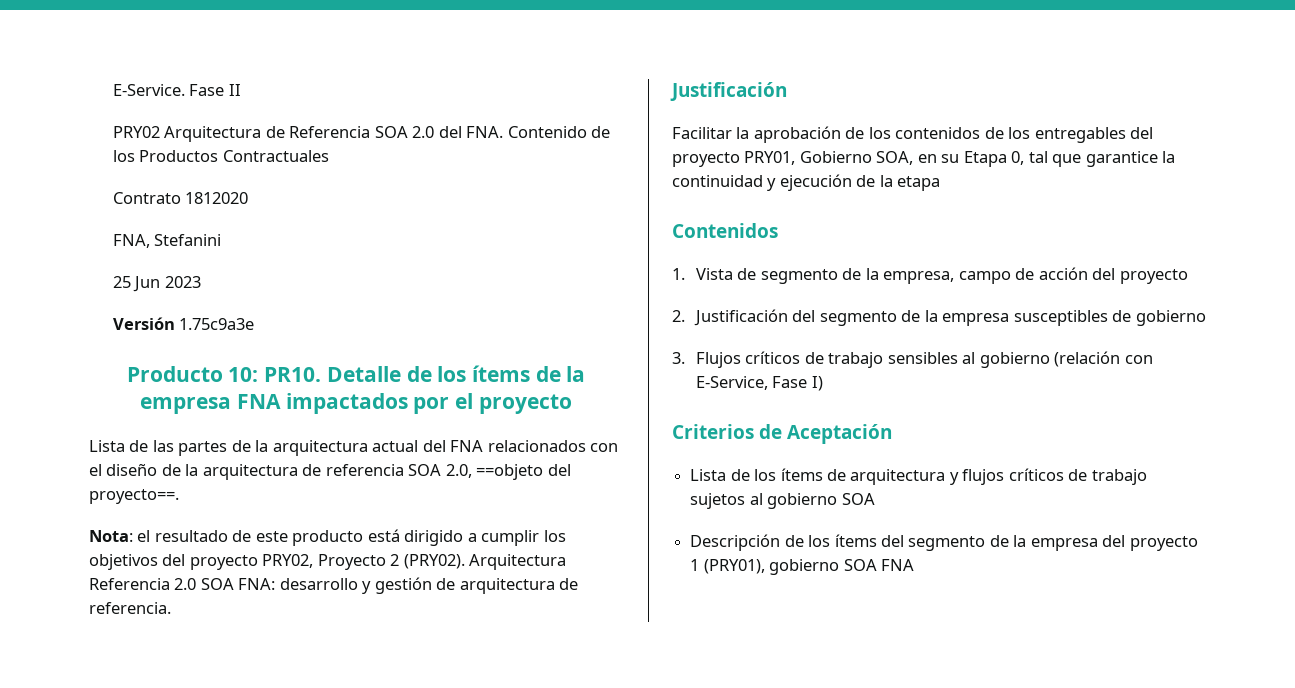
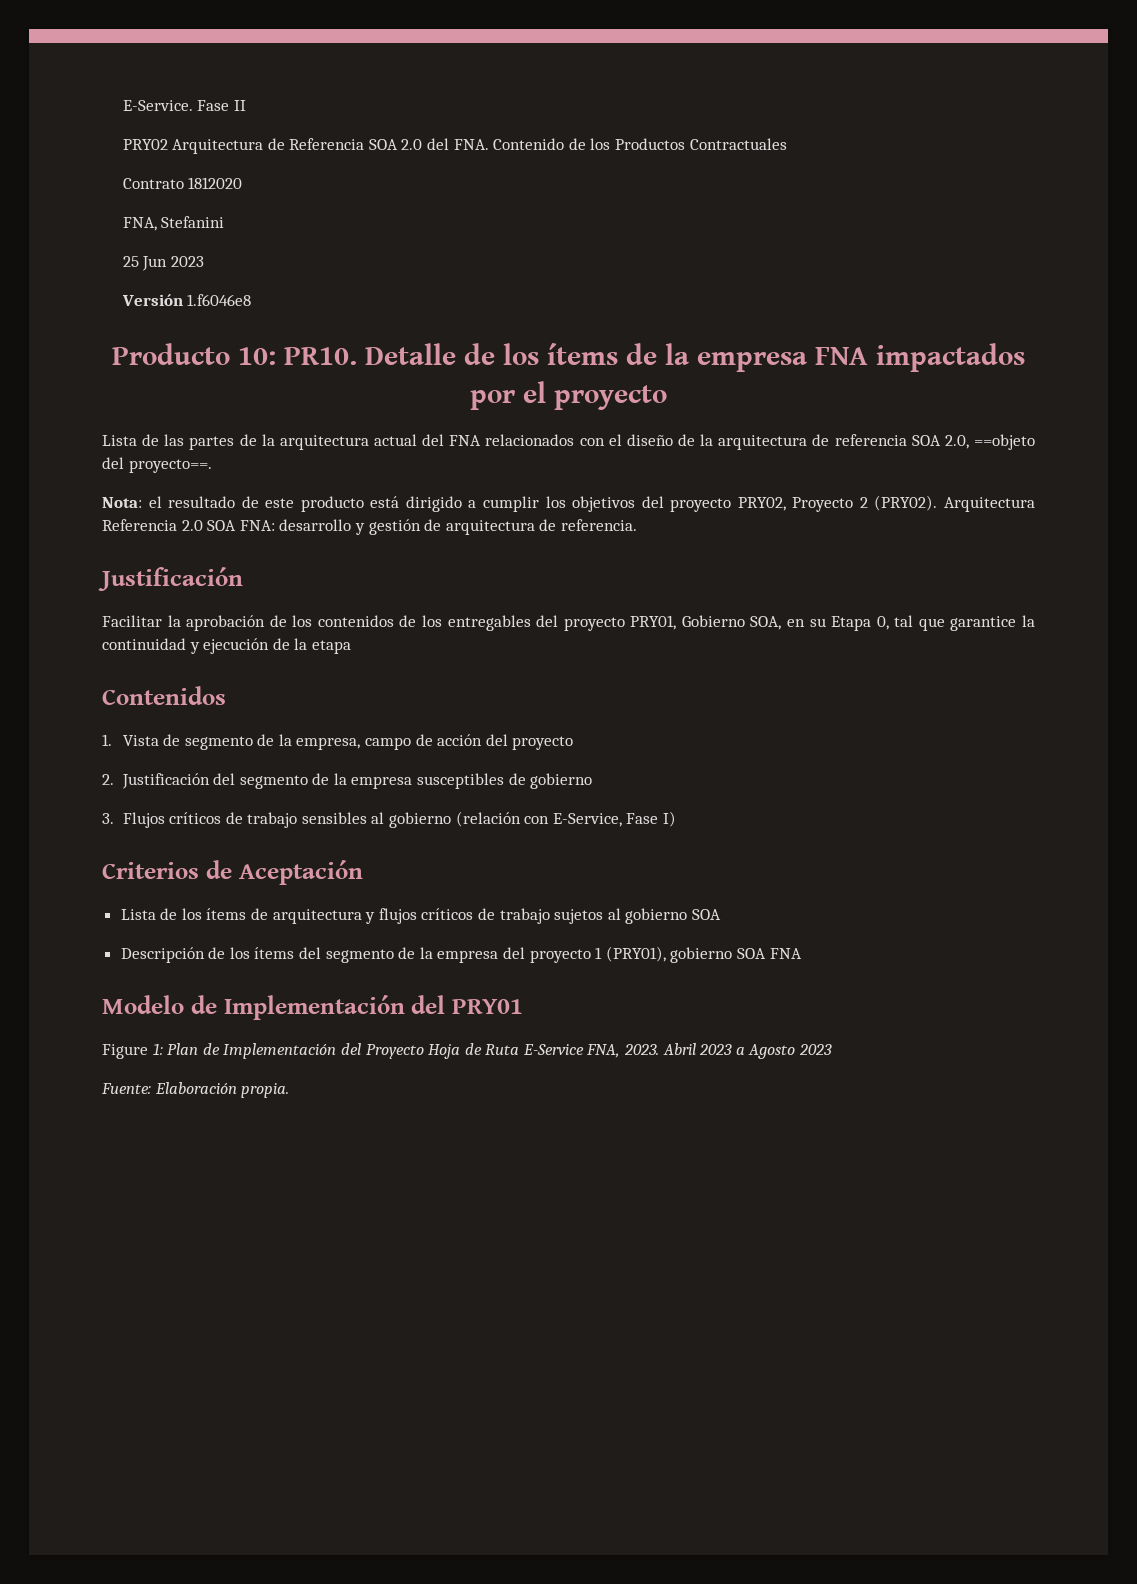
[179,318,255,330] 1.75c9a3e -> [187,294,252,306] 1.f6046e8
(914, 565) none -> [102,995,523,1020] [102,1043,833,1059] [101,1082,290,1098] // Modelo de Implementación del PRY01 // Figure 1: Plan de Implementación del Proyecto Hoja de Ruta E-Service FNA, 2023. Abril 2023 a Agosto 2023 // Fuente: Elaboración propia.

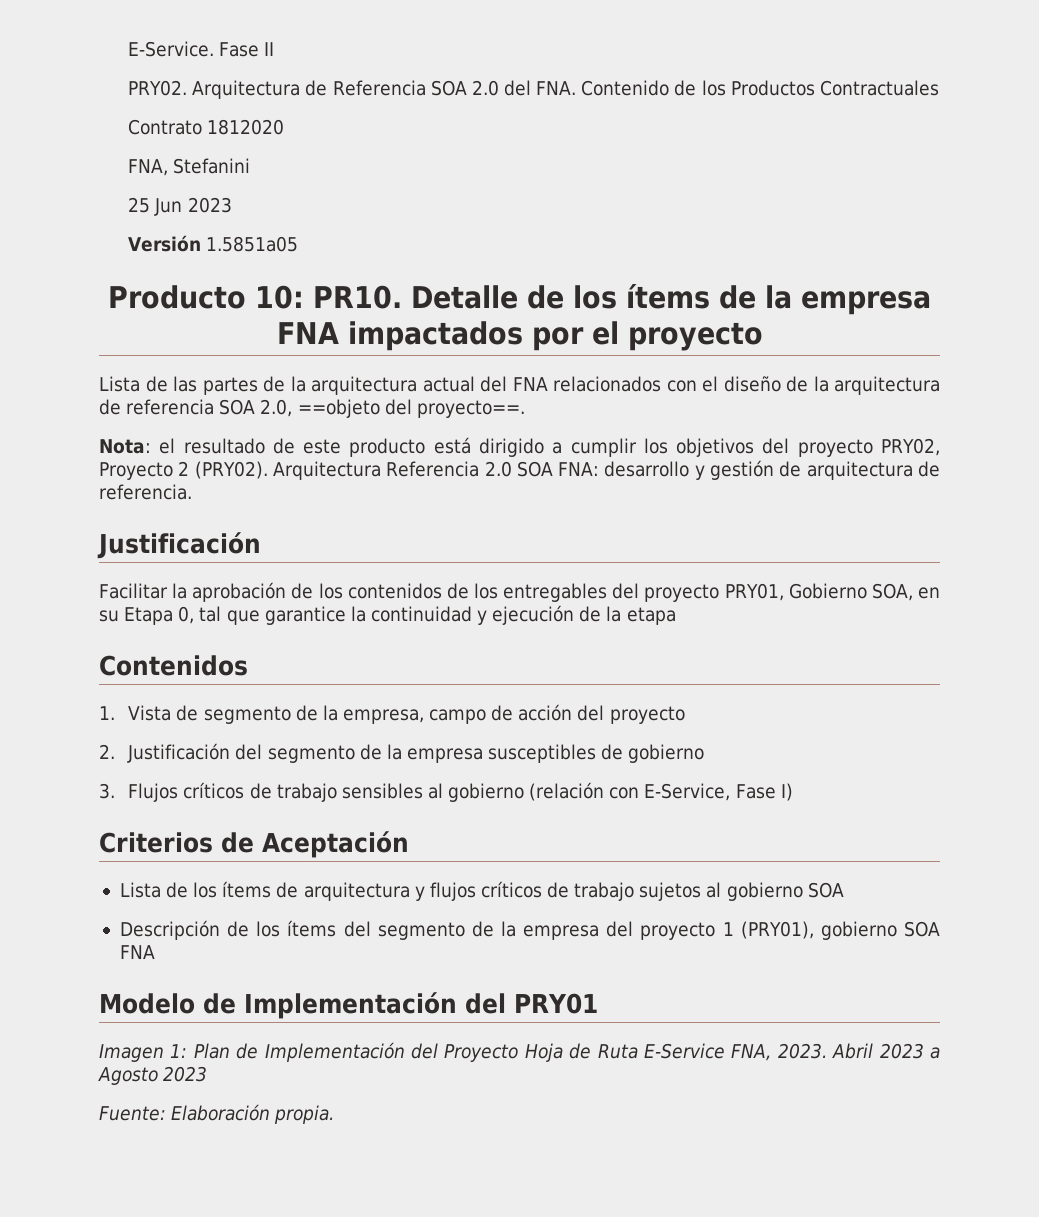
[122,139,168,150] PRY02 -> [128,80,188,96] PRY02.
[187,294,252,306] 1.f6046e8 -> [206,236,299,252] 1.5851a05
[102,1044,148,1059] Figure -> [99,1044,164,1062] Imagen

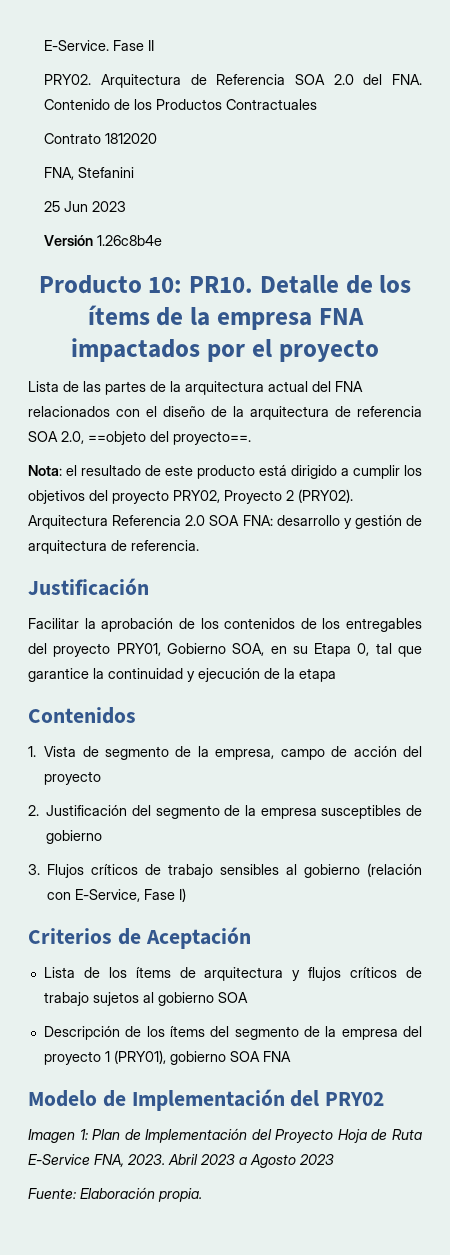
[206,236,299,252] 1.5851a05 -> [97,235,163,246] 1.26c8b4e
[514,993,598,1014] PRY01 -> [325,1092,385,1106] PRY02

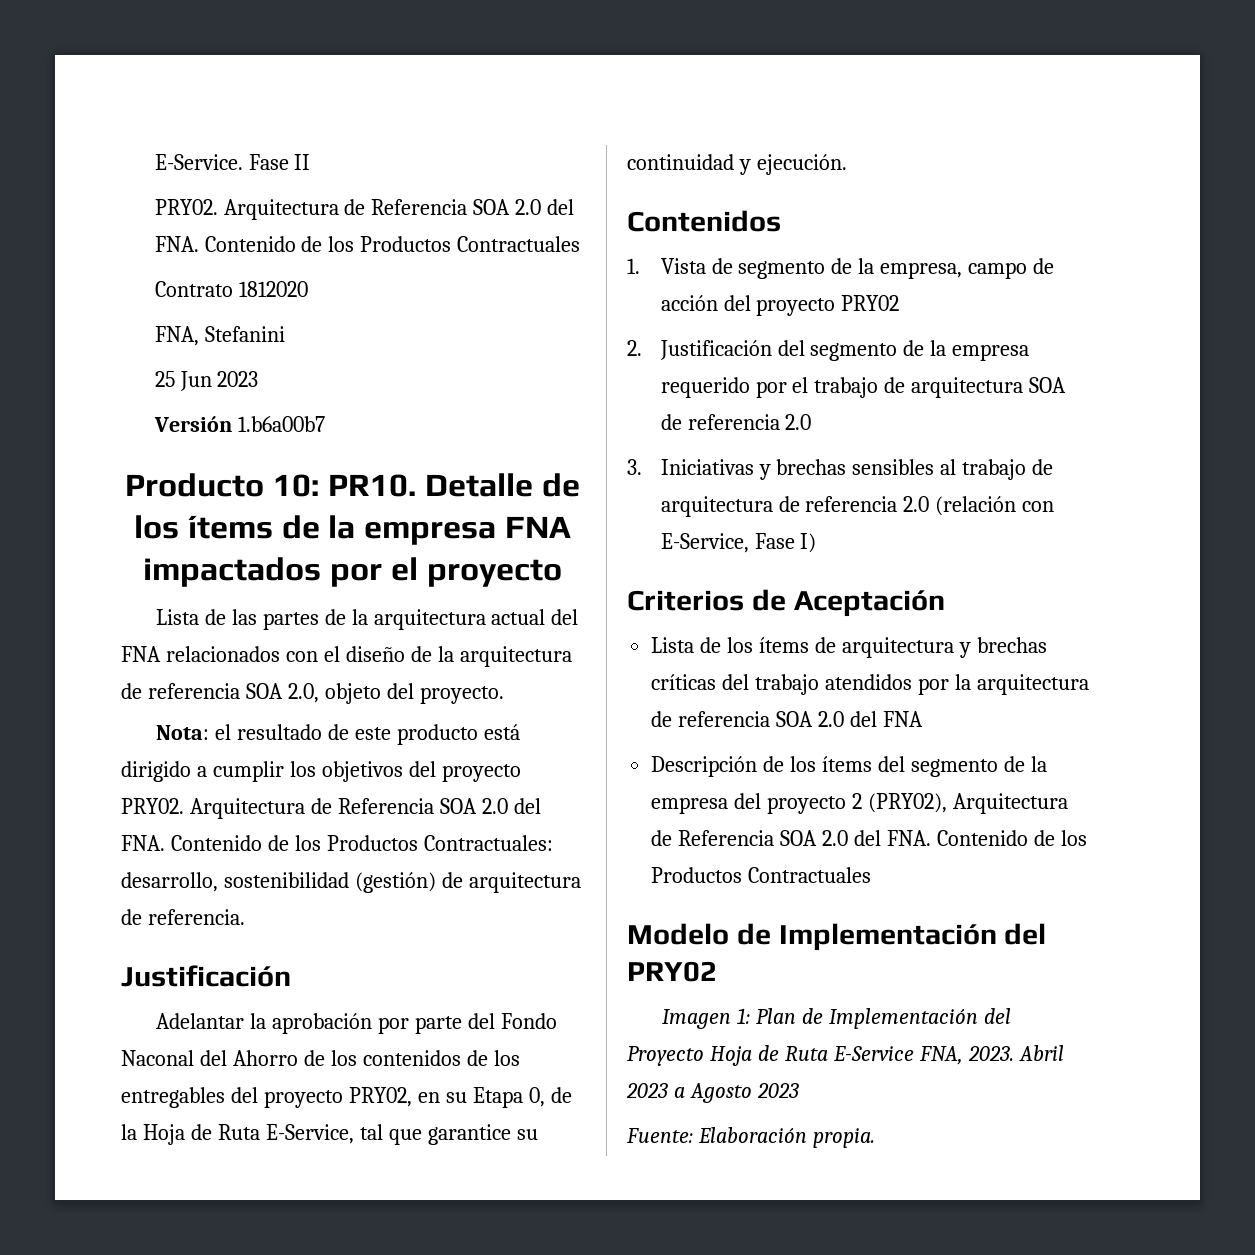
[97,235,163,246] 1.26c8b4e -> [237,416,325,432] 1.b6a00b7
[88,431,251,445] ==objeto del proyecto==. -> [324,683,504,704] objeto del proyecto.
[173,489,353,504] [28,515,402,529] PRY02, Proyecto 2 (PRY02). Arquitectura Referencia 2.0 SOA FNA: desarrollo y gestión -> [121,798,541,819] [121,835,553,851] [121,872,436,893] PRY02. Arquitectura de Referencia SOA 2.0 del FNA. Contenido de los Productos Contractuales: desarrollo, sostenibilidad (gestión)
[28,618,79,629] Facilitar -> [155,1013,244,1029] Adelantar
(174, 625) none -> [377,1013,557,1034] [121,1050,298,1066] por parte del Fondo Naconal del Ahorro
[116,643,265,656] PRY01, Gobierno SOA, -> [348,1087,412,1107] PRY02,
(370, 649) none -> [550,1087,572,1103] [121,1124,354,1145] de la Hoja de Ruta E-Service,
[93,668,104,679] la -> [516,1129,538,1140] su
[198,668,336,682] ejecución de la etapa -> [756,154,847,175] ejecución.
(102, 778) none -> [841,295,900,311] PRY02
[321,805,422,819] [46,830,103,844] [28,864,361,878] susceptibles de gobierno // 3. Flujos críticos de trabajo sensibles al gobierno -> [660,377,1067,398] [660,414,812,430] [627,459,1054,480] [660,496,930,517] requerido por el trabajo de arquitectura SOA de referencia 2.0 // 3. Iniciativas y brechas sensibles al trabajo de arquitectura de referencia 2.0
[308,967,422,981] [43,992,248,1006] flujos críticos de trabajo sujetos al gobierno SOA -> [976,637,1047,653] [651,674,1089,695] [651,711,923,727] brechas críticas del trabajo atendidos por la arquitectura de referencia SOA 2.0 del FNA
[104,1050,291,1065] 1 (PRY01), gobierno SOA FNA -> [852,793,1068,814] [651,830,1087,846] [651,867,872,883] 2 (PRY02), Arquitectura de Referencia SOA 2.0 del FNA. Contenido de los Productos Contractuales

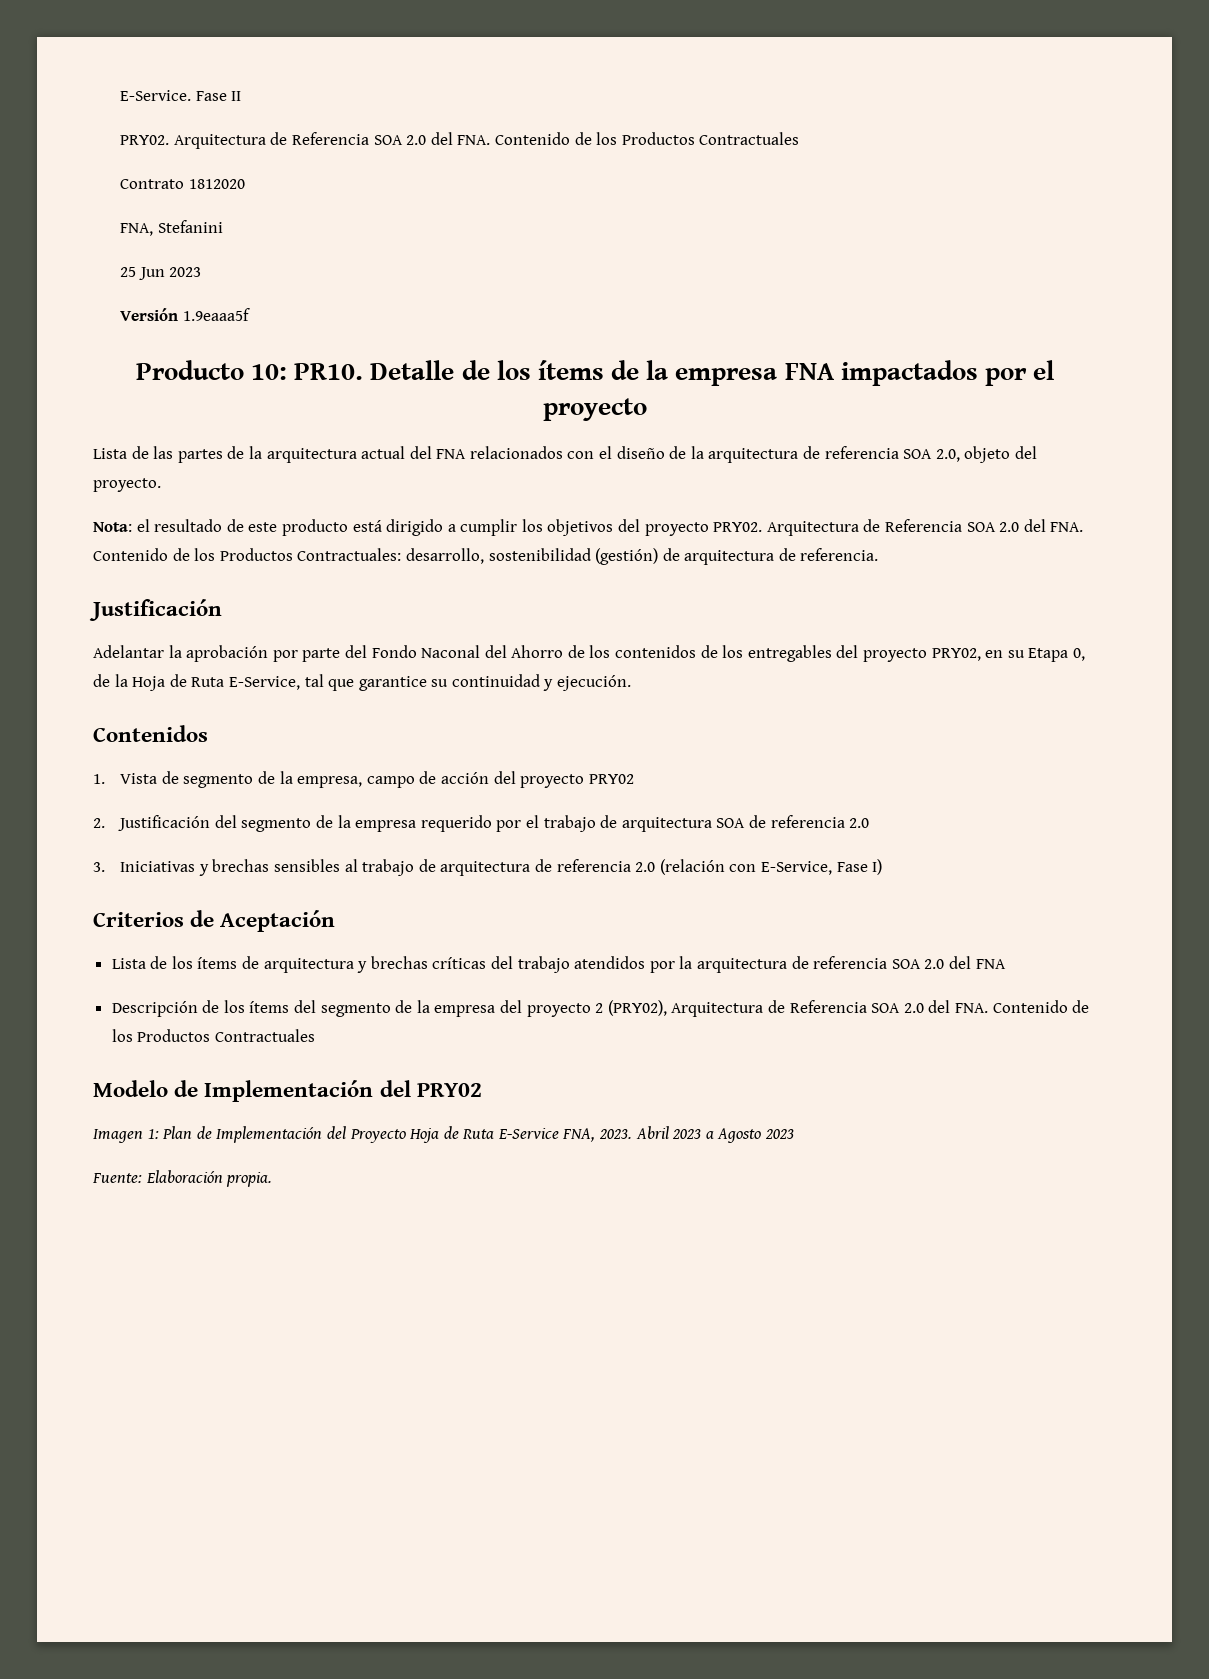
[237,416,325,432] 1.b6a00b7 -> [182,308,250,321] 1.9eaaa5f

